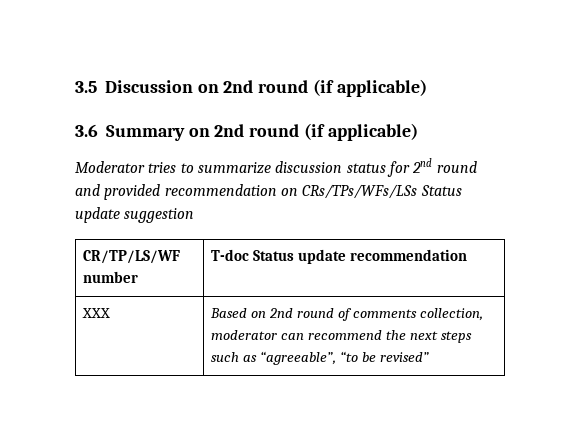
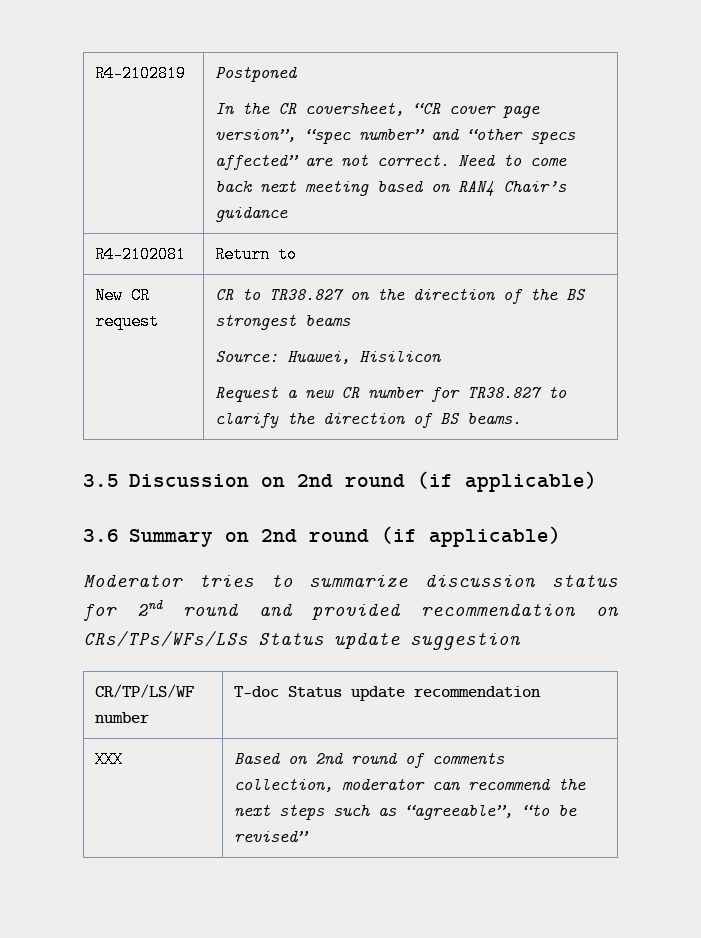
(75, 87) none -> [95,65,187,82] [215,66,298,82] [215,102,541,118] [215,128,577,144] [215,154,568,170] [215,180,568,197] [215,206,289,222] [95,246,187,263] [215,246,298,263] [95,287,151,304] [95,313,160,330] [215,288,587,304] [215,314,352,330] [215,350,442,364] [215,386,568,402] [215,412,522,428] R4-2102819 | Postponed // In the CR coversheet, “CR cover page version”, “spec number” and “other specs affected” are not correct. Need to come back next meeting based on RAN4 Chair’s guidance // R4-2102081 | Return to // New CR request | CR to TR38.827 on the direction of the BS strongest beams // Source: Huawei, Hisilicon // Request a new CR number for TR38.827 to clarify the direction of BS beams. //

